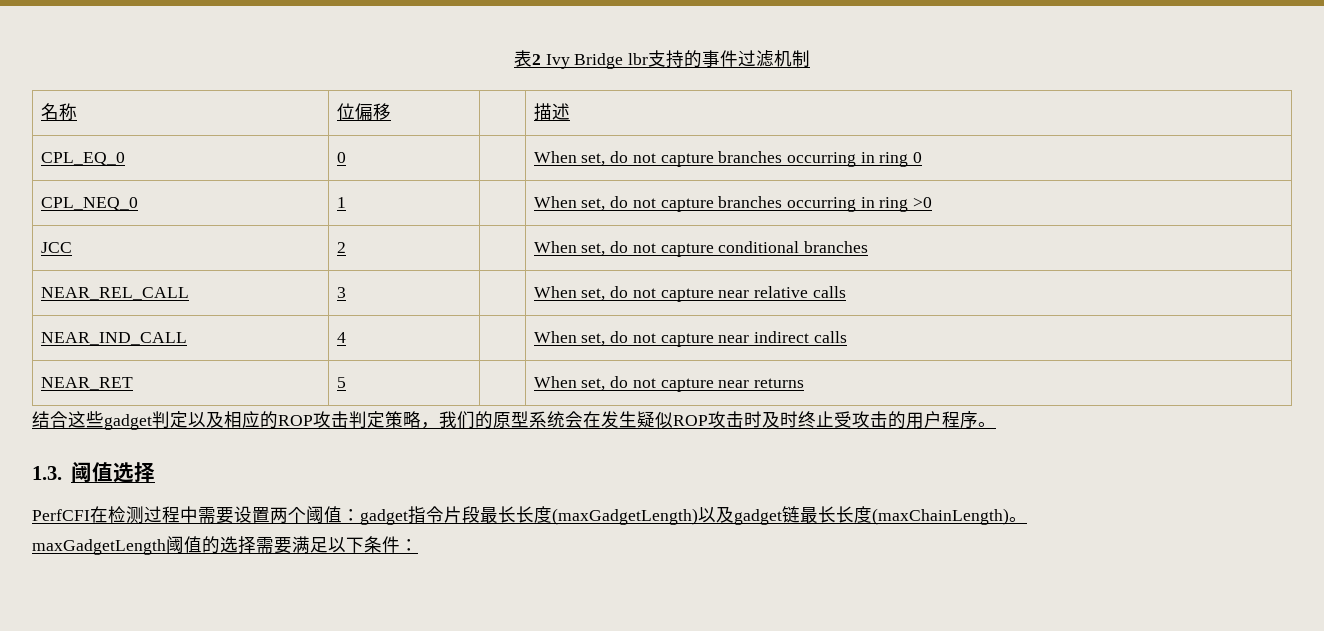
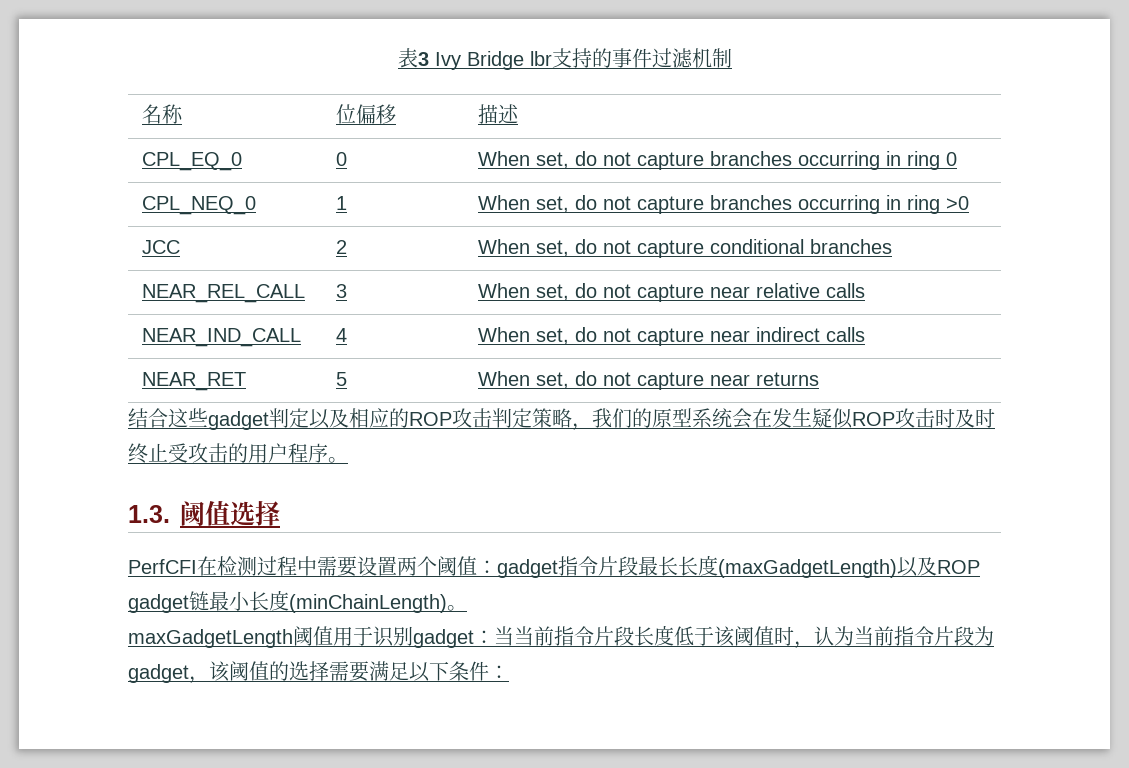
[531,54,541,65] 2 -> [417,52,429,66] 3
(734, 514) none -> [937,560,980,574] ROP
[818,506,1009,525] 长长度(maxChainLength) -> [229,590,447,613] 小长度(minChainLength)
(202, 544) none -> [333,625,994,649] [128,661,269,684] 用于识别gadget：当当前指令片段长度低于该阈值时，认为当前指令片段为gadget，该阈值

